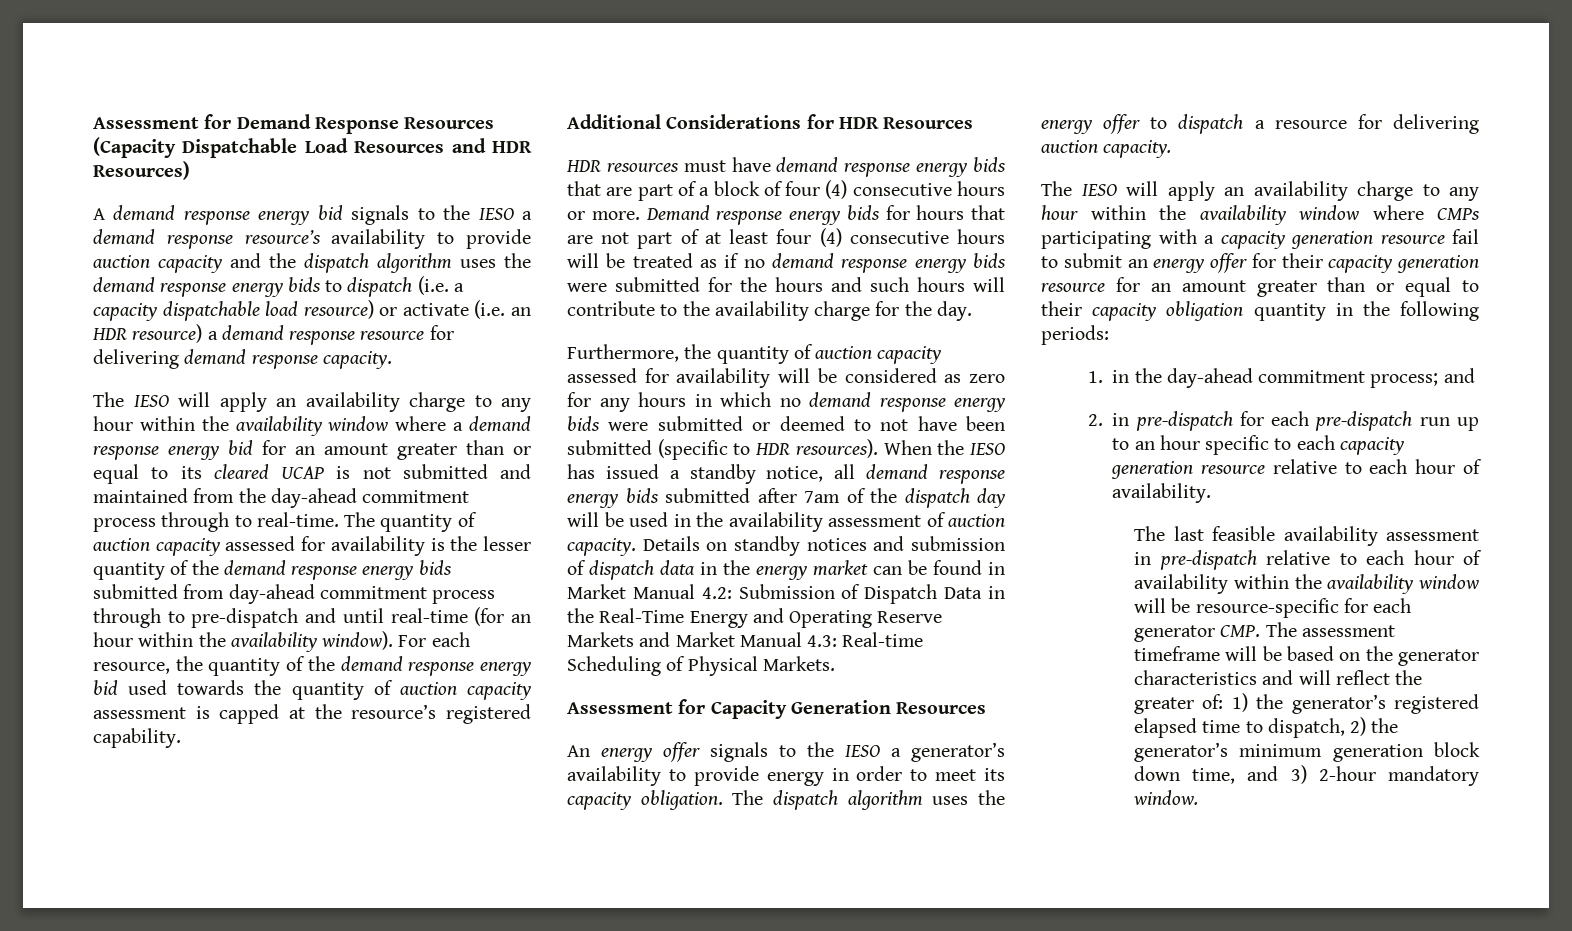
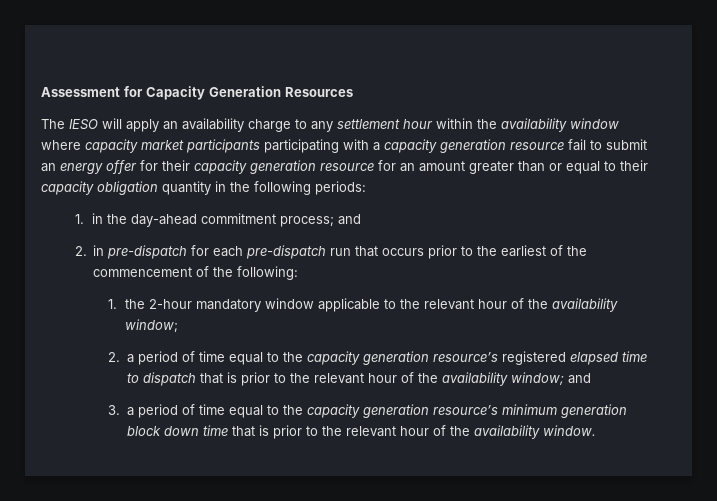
[93,114,495,134] [93,137,532,158] [93,161,190,180] [93,205,532,225] [93,229,531,249] [93,253,531,273] [93,276,464,297] [93,300,531,321] [92,324,454,345] [93,349,392,369] [93,392,531,412] [93,416,531,436] [93,440,531,460] [93,464,531,484] [93,488,470,508] [93,512,477,532] [93,536,531,556] [93,560,452,580] [93,584,496,604] [93,607,531,628] [93,631,470,652] [93,656,531,676] [93,680,531,700] [93,704,531,724] [93,728,181,748] [567,114,974,129] [566,157,1006,177] [567,180,1005,201] [567,205,1005,225] [567,228,1005,249] [567,253,1006,273] [567,277,1005,292] [567,301,972,321] [567,344,942,364] [567,368,1005,388] [567,392,1005,412] [567,416,1005,431] [567,439,1005,460] [567,464,1005,484] [567,488,1005,508] [567,512,1005,532] [567,536,1005,556] [567,560,1005,580] [567,584,1005,604] [567,608,943,628] [567,632,924,647] [567,656,835,676] [567,699,987,719] [567,742,1005,762] [567,766,1005,786] [567,790,1005,810] [1041,114,1479,134] [1041,140,1172,158] [1041,181,1479,201] [1041,205,1480,225] Assessment for Demand Response Resources (Capacity Dispatchable Load Resources and HDR Resources) // A demand response energy bid signals to the IESO a demand response resource’s availability to provide auction capacity and the dispatch algorithm uses the demand response energy bids to dispatch (i.e. a capacity dispatchable load resource) or activate (i.e. an HDR resource) a demand response resource for delivering demand response capacity. // The IESO will apply an availability charge to any hour within the availability window where a demand response energy bid for an amount greater than or equal to its cleared UCAP is not submitted and maintained from the day-ahead commitment process through to real-time. The quantity of auction capacity assessed for availability is the lesser quantity of the demand response energy bids submitted from day-ahead commitment process through to pre-dispatch and until real-time (for an hour within the availability window). For each resource, the quantity of the demand response energy bid used towards the quantity of auction capacity assessment is capped at the resource’s registered capability. // Additional Considerations for HDR Resources // HDR resources must have demand response energy bids that are part of a block of four (4) consecutive hours or more. Demand response energy bids for hours that are not part of at least four (4) consecutive hours will be treated as if no demand response energy bids were submitted for the hours and such hours will contribute to the availability charge for the day. // Furthermore, the quantity of auction capacity assessed for availability will be considered as zero for any hours in which no demand response energy bids were submitted or deemed to not have been submitted (specific to HDR resources). When the IESO has issued a standby notice, all demand response energy bids submitted after 7am of the dispatch day will be used in the availability assessment of auction capacity. Details on standby notices and submission of dispatch data in the energy market can be found in Market Manual 4.2: Submission of Dispatch Data in the Real-Time Energy and Operating Reserve Markets and Market Manual 4.3: Real-time Scheduling of Physical Markets. // Assessment for Capacity Generation Resources // An energy offer signals to the IESO a generator’s availability to provide energy in order to meet its capacity obligation. The dispatch algorithm uses the energy offer to dispatch a resource for delivering auction capacity. // The IESO will apply an availability charge to any hour within the availability window where CMPs -> [41,86,353,100] [41,118,619,132] [41,139,260,153] Assessment for Capacity Generation Resources // The IESO will apply an availability charge to any settlement hour within the availability window where capacity market participants
[1457,417,1479,431] [1112,435,1404,455] [1111,459,1482,479] [1112,483,1212,503] [1134,526,1479,546] [1134,550,1482,570] [1134,574,1479,594] [1134,598,1412,618] [1134,622,1395,642] [1134,646,1479,666] [1134,670,1423,685] [1134,693,1479,714] [1134,717,1399,738] [1134,742,1480,762] [1134,765,1479,786] up to an hour specific to each capacity generation resource relative to each hour of availability. // The last feasible availability assessment in pre-dispatch relative to each hour of availability within the availability window will be resource-specific for each generator CMP. The assessment timeframe will be based on the generator characteristics and will reflect the greater of: 1) the generator’s registered elapsed time to dispatch, 2) the generator’s minimum generation block down time, and 3) 2-hour mandatory -> [355,245,588,259] [93,266,299,280] [108,298,619,312] [125,319,179,333] [108,351,647,365] [126,372,591,386] [108,404,627,418] [126,425,540,439] that occurs prior to the earliest of the commencement of the following: // 1. the 2-hour mandatory window applicable to the relevant hour of the availability window; // 2. a period of time equal to the capacity generation resource’s registered elapsed time to dispatch that is prior to the relevant hour of the availability window; and // 3. a period of time equal to the capacity generation resource’s minimum generation block down time that is prior to the relevant hour of the availability

